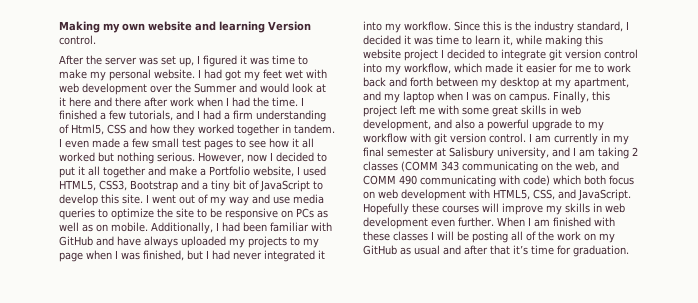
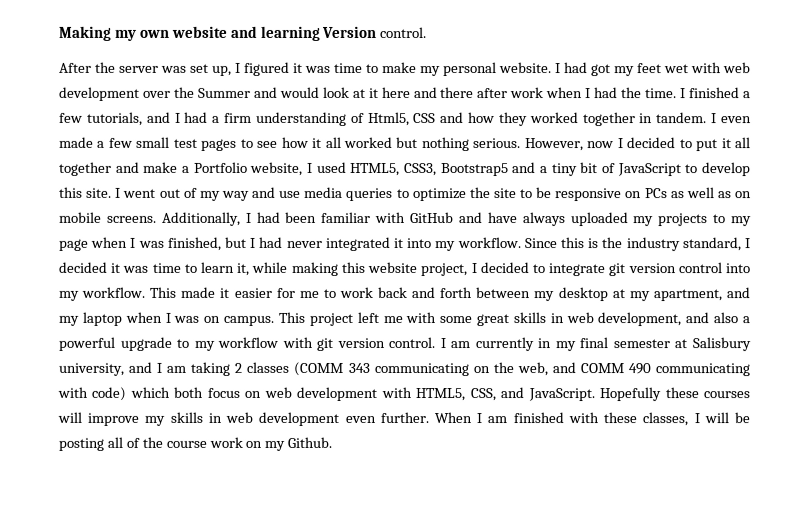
[130,180,178,192] Bootstrap -> [440,163,509,177] Bootstrap5
[111,222,148,232] mobile. -> [59,211,157,223] mobile screens.
[404,49,438,61] project -> [420,263,468,277] project,
[404,63,482,74] workflow, which -> [81,286,177,298] workflow. This
[553,91,610,103] Finally, this -> [277,311,305,323] This
[393,231,428,241] classes -> [642,412,689,427] classes,
(554, 236) none -> [165,440,207,448] course
[363,245,629,257] GitHub as usual and after that it’s time for graduation. -> [287,436,333,448] Github.

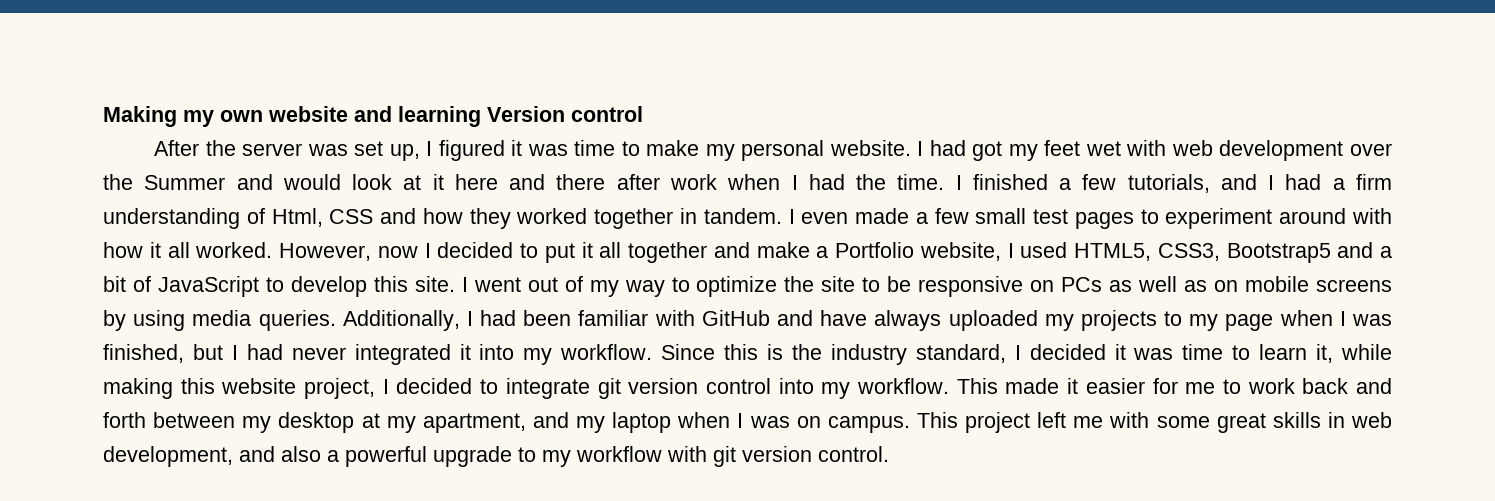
[380,26,428,39] control. -> [571,106,643,122] control
[367,111,410,127] Html5, -> [271,208,323,227] Html,
[257,136,522,152] see how it all worked but nothing serious. -> [1165,208,1392,229] [103,242,273,258] experiment around with how it all worked.
[551,163,578,177] tiny -> (1392, 252) none
[252,186,394,201] and use media queries -> (665, 288) none
[106,215,157,223] screens. -> [1316,279,1393,292] [103,310,336,331] screens by using media queries.
[439,337,752,352] [58,361,750,377] [57,386,750,402] [57,411,750,427] [58,436,333,451] I am currently in my final semester at Salisbury university, and I am taking 2 classes (COMM 343 communicating on the web, and COMM 490 communicating with code) which both focus on web development with HTML5, CSS, and JavaScript. Hopefully these courses will improve my skills in web development even further. When I am finished with these classes, I will be posting all of the course work on my Github. -> (889, 454) none

